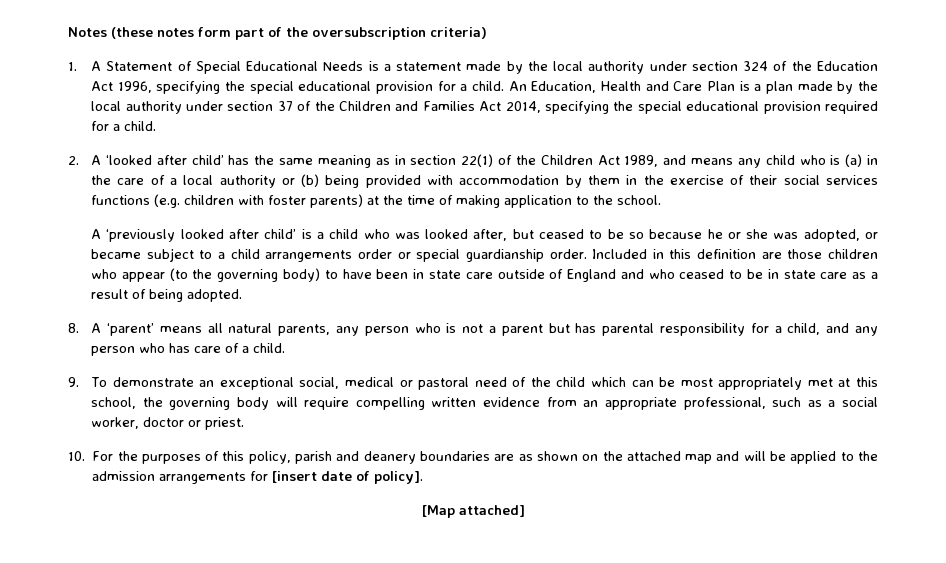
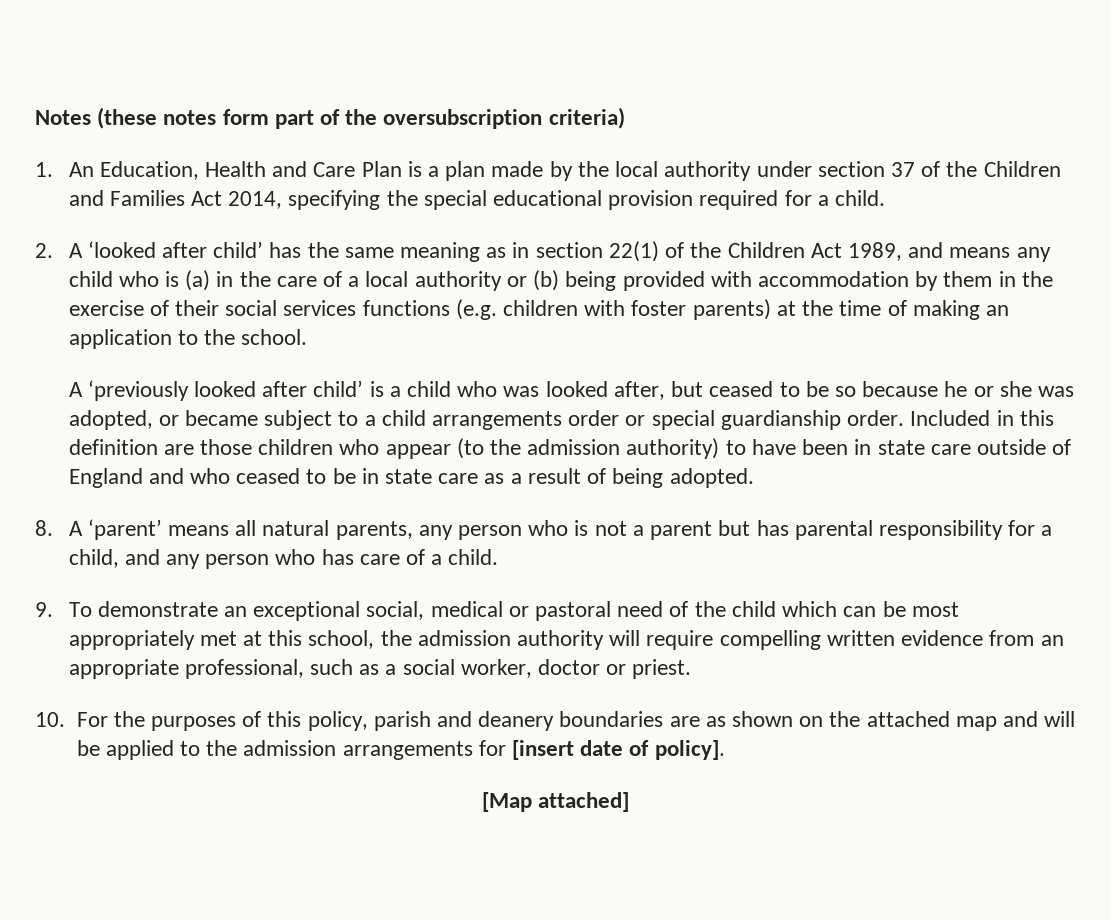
[91,61,878,74] [91,81,505,94] A Statement of Special Educational Needs is a statement made by the local authority under section 324 of the Education Act 1996, specifying the special educational provision for a child. -> (53, 169) none
(501, 201) none -> [985,305,1009,316] an
[217,268,321,282] governing body) -> [527,438,720,459] admission authority)
[169,397,269,410] governing body -> [417,630,605,650] admission authority

